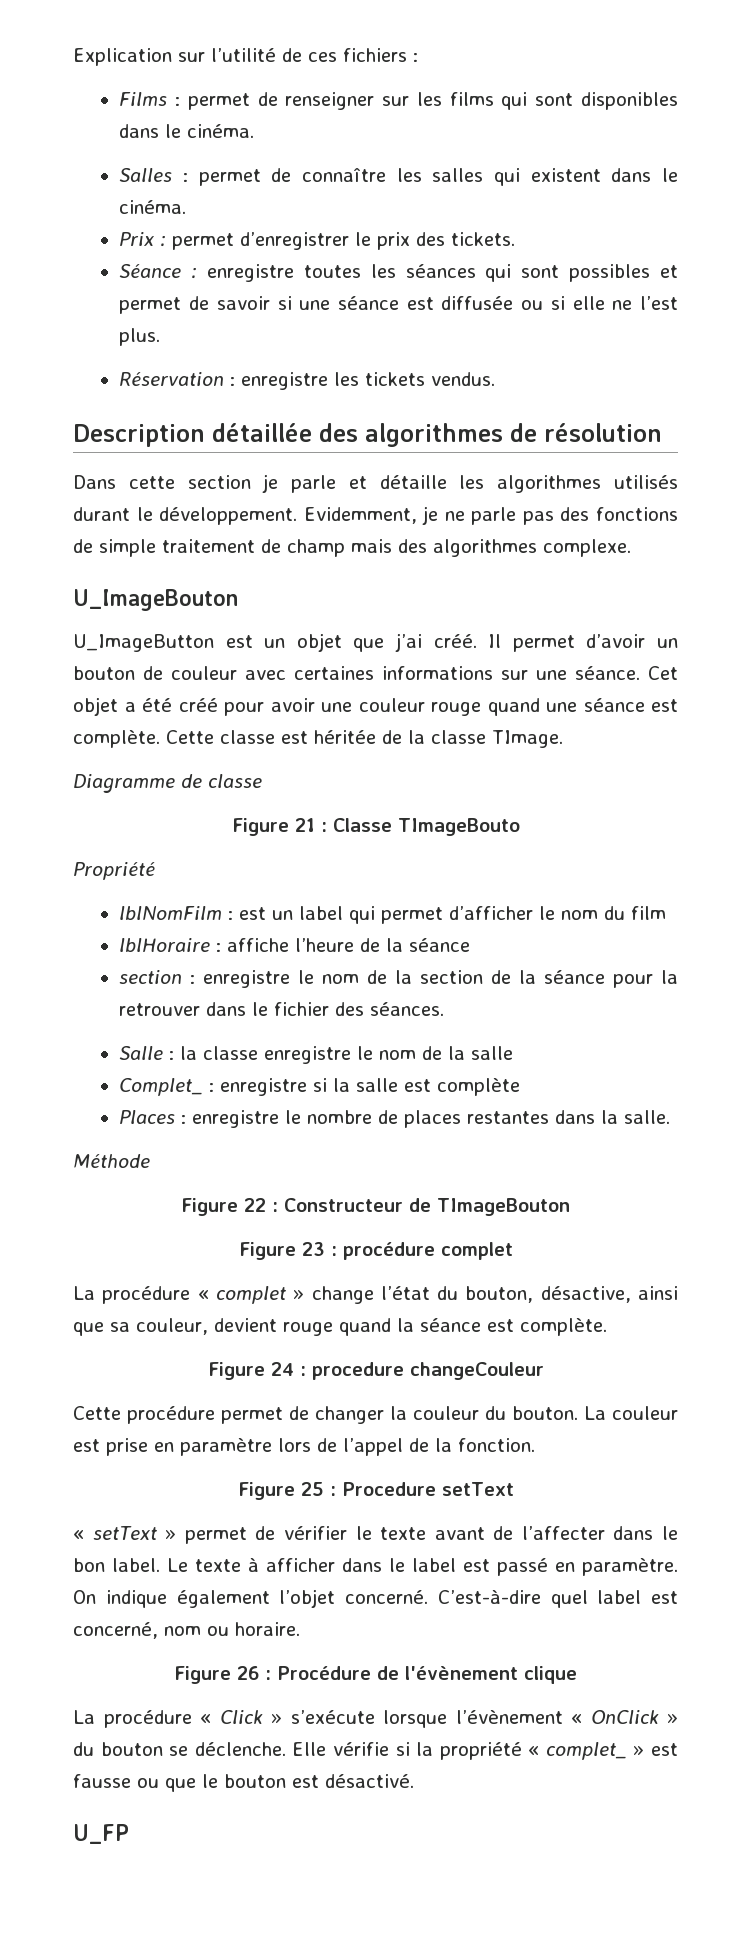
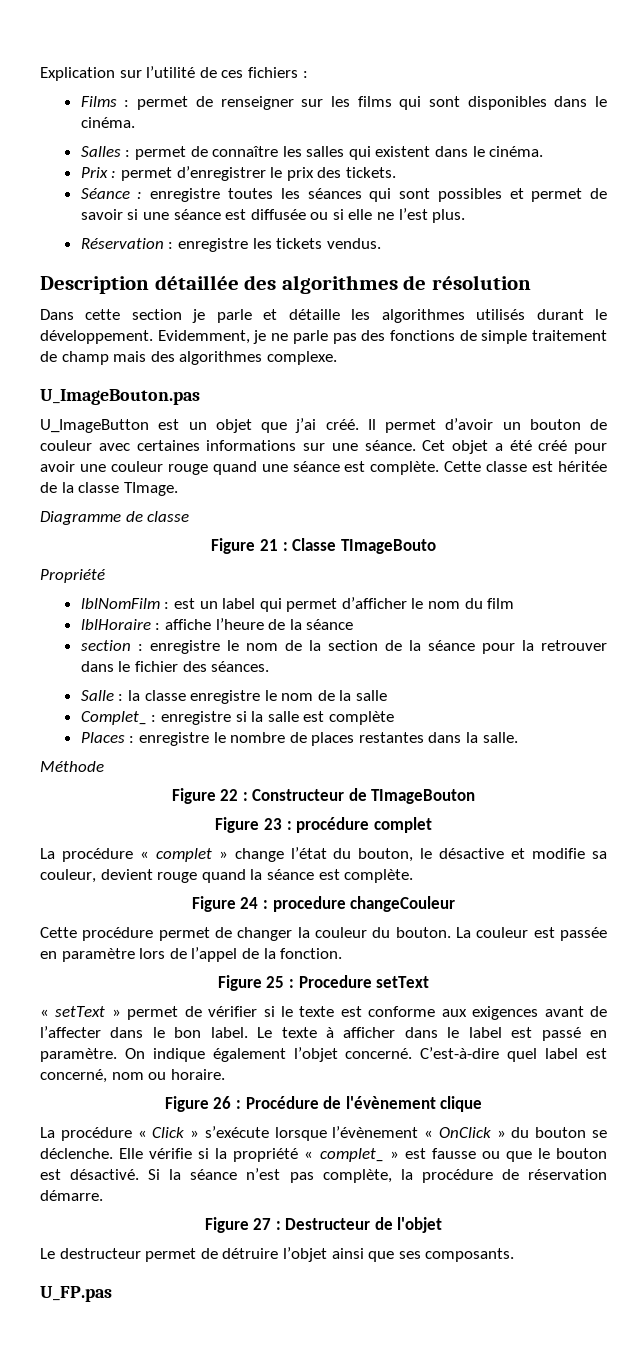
[73,589,238,611] U_ImageBouton -> [40,389,200,405] U_ImageBouton.pas
[540,1286,678,1303] [73,1322,104,1336] désactive, ainsi que -> [420,848,586,859] le désactive et modifie
[106,1438,148,1456] prise -> [559,927,607,941] passée
(347, 1533) none -> [263,1006,275,1017] si
(427, 1533) none -> [340,1006,539,1020] est conforme aux exigences
[73,1824,129,1844] // U_FP -> [148,1168,607,1183] [40,1190,103,1201] [204,1217,443,1233] [40,1247,515,1262] [40,1286,112,1302] Si la séance n’est pas complète, la procédure de réservation démarre. // Figure 27 : Destructeur de l'objet // Le destructeur permet de détruire l’objet ainsi que ses composants. // U_FP.pas

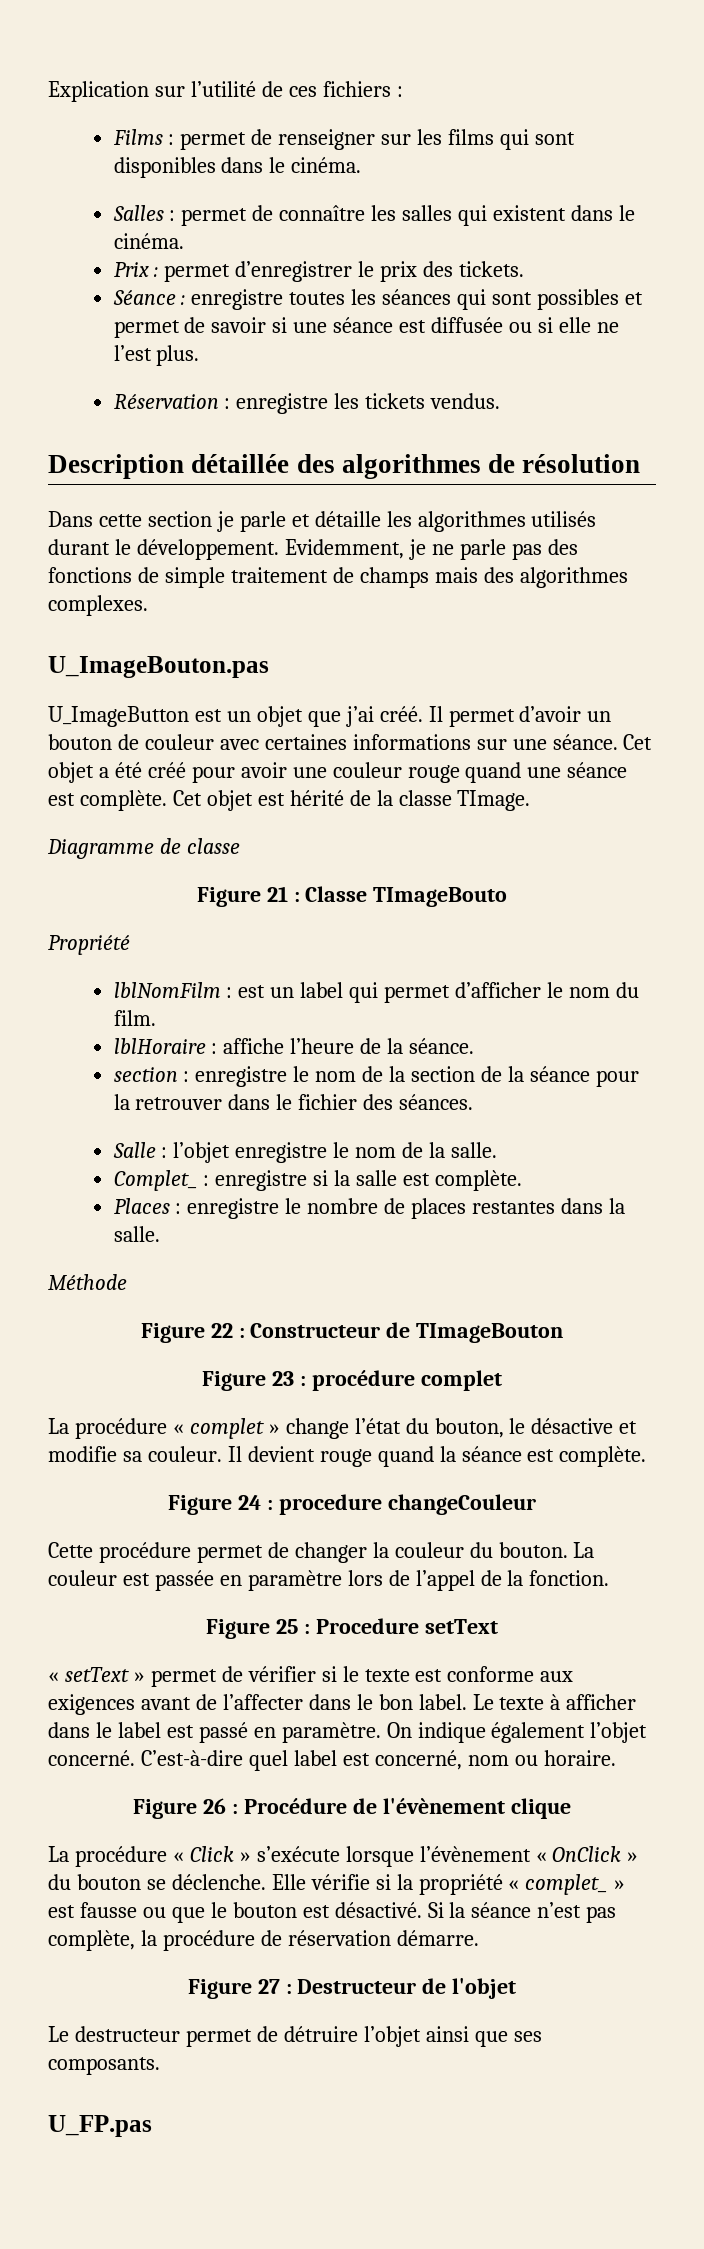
[61,351,109,365] champ -> [359,567,429,588] champs
[266,351,337,365] complexe. -> [48,595,148,616] complexes.
[444,461,607,472] Cette classe est héritée -> [172,790,344,811] Cet objet est hérité
[487,598,515,609] film -> [113,1010,156,1026] film.
[306,619,354,630] séance -> [409,1038,475,1054] séance.
[127,690,388,704] la classe enregistre le nom de la salle -> [173,1142,498,1163] l’objet enregistre le nom de la salle.
[328,711,394,725] complète -> [435,1170,523,1191] complète.
[40,869,96,883] couleur, -> [147,1446,242,1462] couleur. Il

